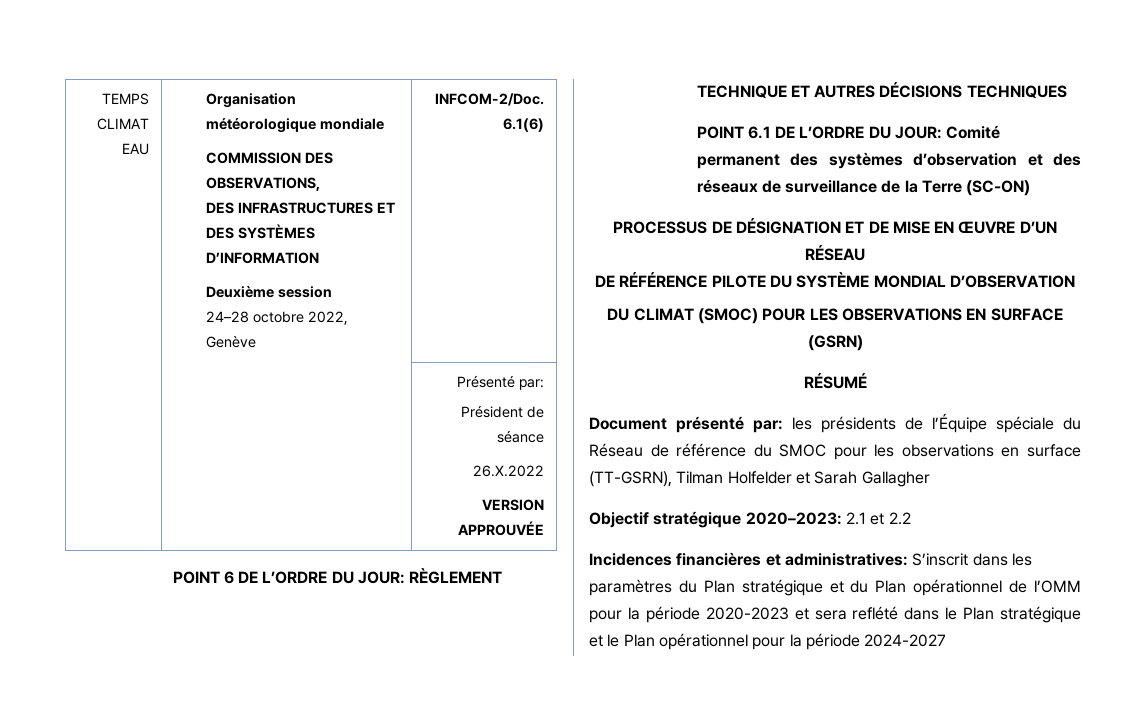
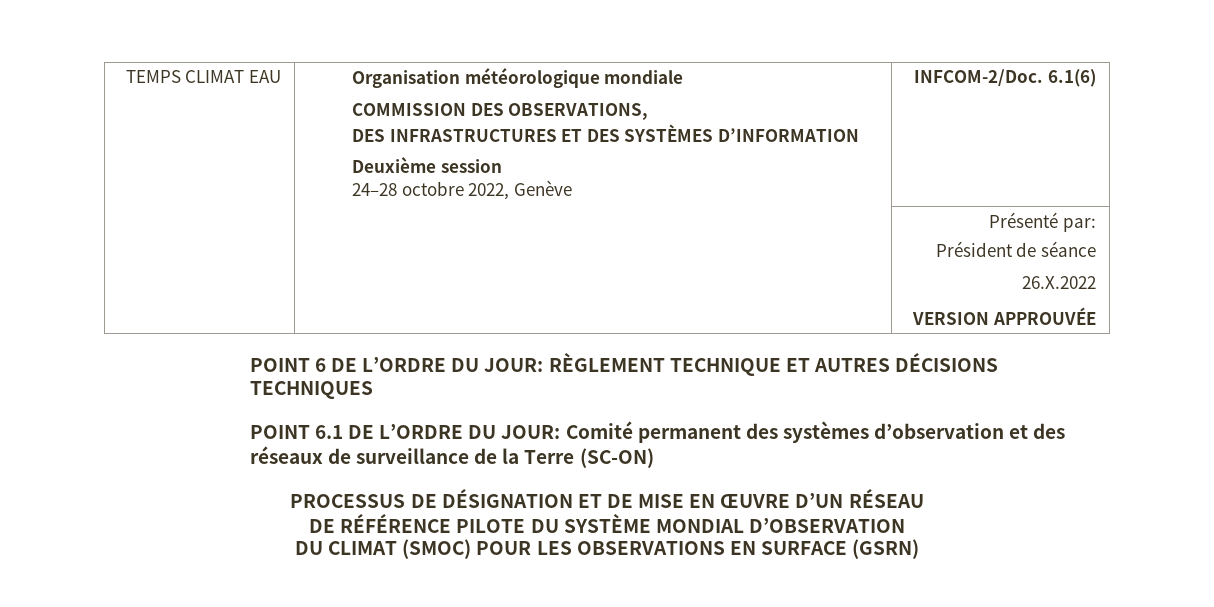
[803,373,867,389] [589,413,1081,433] [589,443,1081,460] [589,471,930,487] [589,511,911,528] [589,552,1032,566] [589,579,1081,596] [589,606,1081,623] [589,633,947,650] // RÉSUMÉ // Document présenté par: les présidents de l’Équipe spéciale du Réseau de référence du SMOC pour les observations en surface (TT-GSRN), Tilman Holfelder et Sarah Gallagher // Objectif stratégique 2020–2023: 2.1 et 2.2 // Incidences financières et administratives: S’inscrit dans les paramètres du Plan stratégique et du Plan opérationnel de l’OMM pour la période 2020-2023 et sera reflété dans le Plan stratégique et le Plan opérationnel pour la période 2024-2027 -> (920, 549) none

